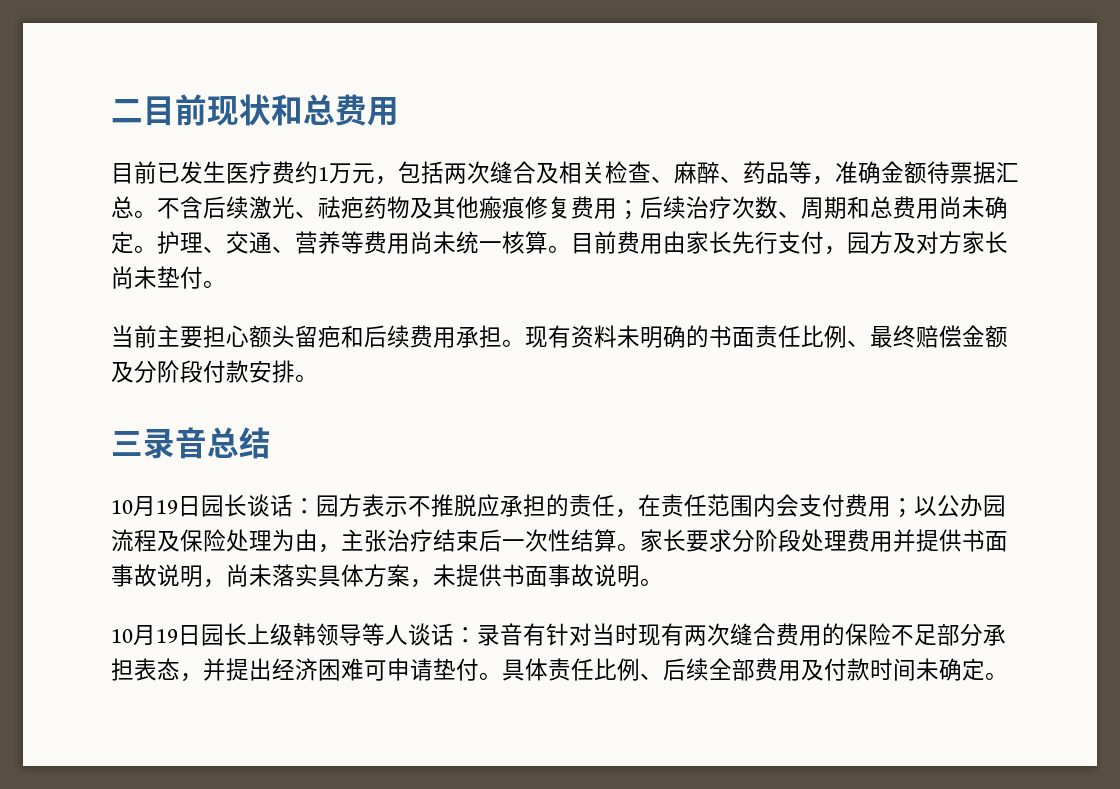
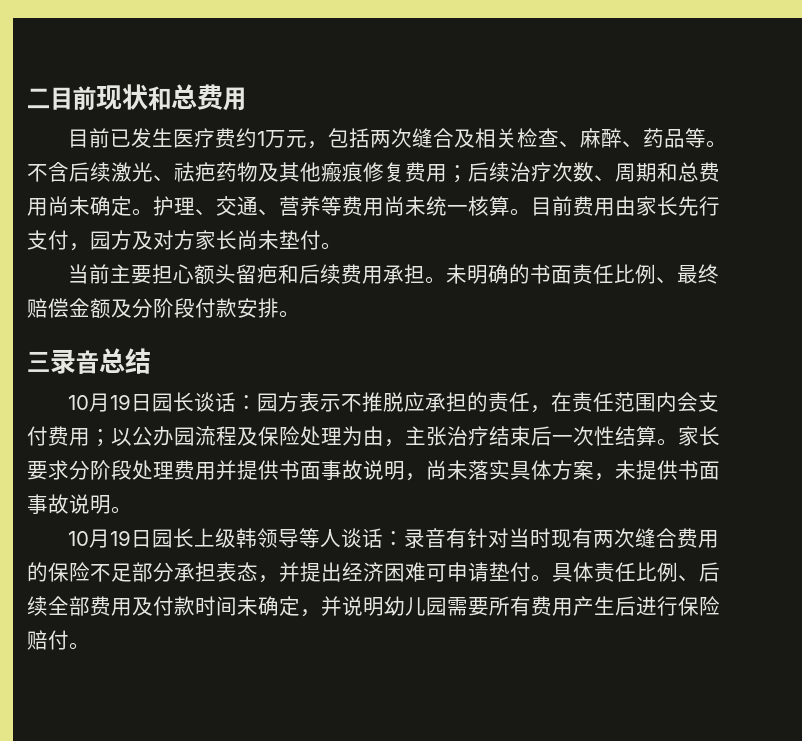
[812,161,1019,185] [111,196,134,218] ，准确金额待票据汇总 -> (706, 138) none
[525,325,617,348] 现有资料 -> (446, 280) none
(985, 669) none -> [300,596,720,617] [27,630,69,650] ，并说明幼儿园需要所有费用产生后进行保险赔付

